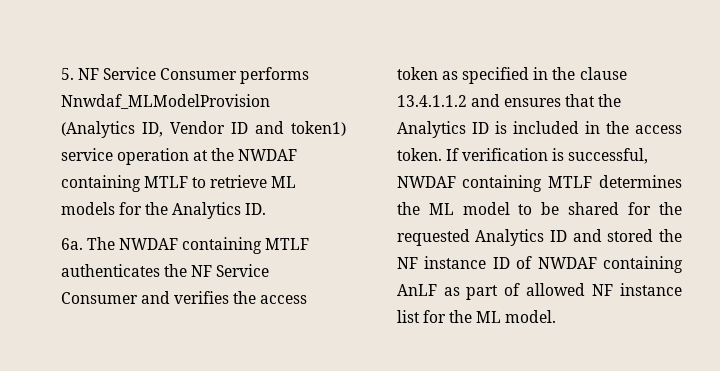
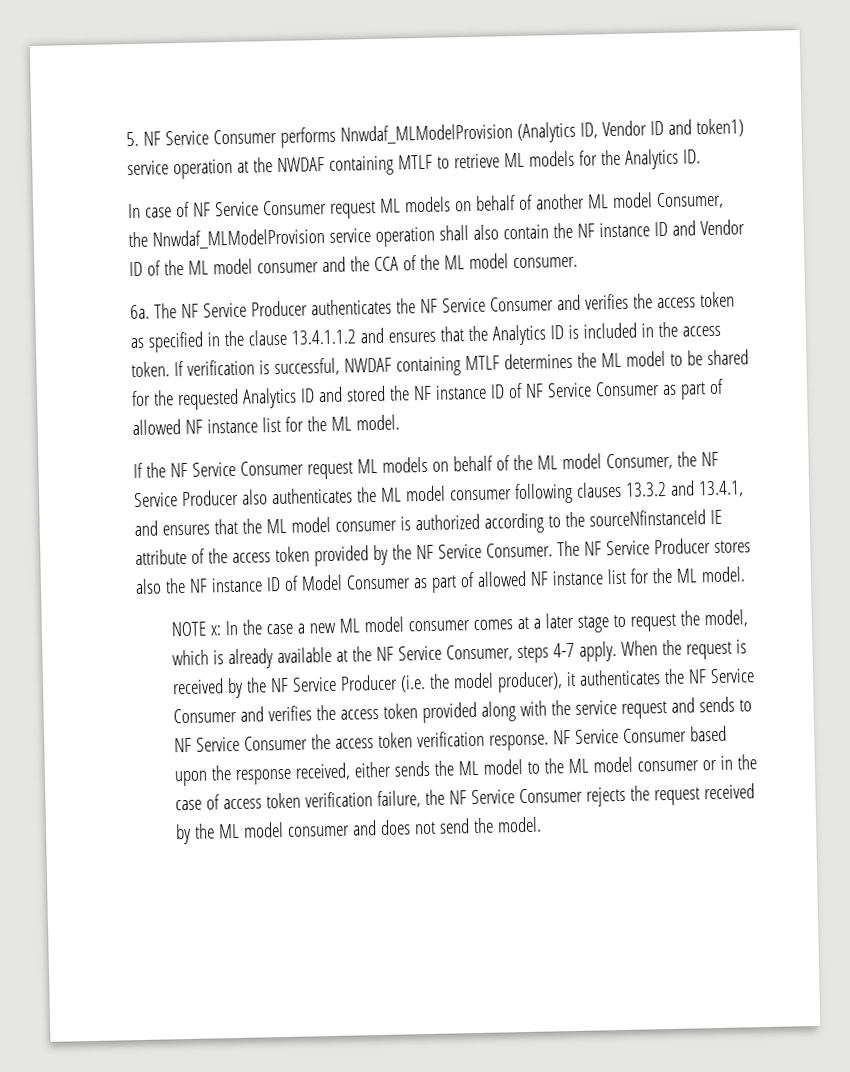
(267, 209) none -> [128,191,725,219] [128,219,746,250] [129,253,579,277] // In case of NF Service Consumer request ML models on behalf of another ML model Consumer, the Nnwdaf_MLModelProvision service operation shall also contain the NF instance ID and Vendor ID of the ML model consumer and the CCA of the ML model consumer.
[119,237,310,254] NWDAF containing MTLF -> [181,300,309,319] NF Service Producer
[537,256,683,273] [396,284,437,296] NWDAF containing AnLF -> [525,381,661,398] NF Service Consumer
(557, 316) none -> [133,451,720,480] [134,480,745,508] [134,509,723,537] [135,538,752,567] [135,566,747,595] [171,609,749,637] [172,639,748,670] [172,668,756,699] [173,696,753,724] [174,725,728,753] [174,754,758,787] [175,783,756,811] [175,816,543,845] // If the NF Service Consumer request ML models on behalf of the ML model Consumer, the NF Service Producer also authenticates the ML model consumer following clauses 13.3.2 and 13.4.1, and ensures that the ML model consumer is authorized according to the sourceNfinstanceId IE attribute of the access token provided by the NF Service Consumer. The NF Service Producer stores also the NF instance ID of Model Consumer as part of allowed NF instance list for the ML model. // NOTE x: In the case a new ML model consumer comes at a later stage to request the model, which is already available at the NF Service Consumer, steps 4-7 apply. When the request is received by the NF Service Producer (i.e. the model producer), it authenticates the NF Service Consumer and verifies the access token provided along with the service request and sends to NF Service Consumer the access token verification response. NF Service Consumer based upon the response received, either sends the ML model to the ML model consumer or in the case of access token verification failure, the NF Service Consumer rejects the request received by the ML model consumer and does not send the model.

